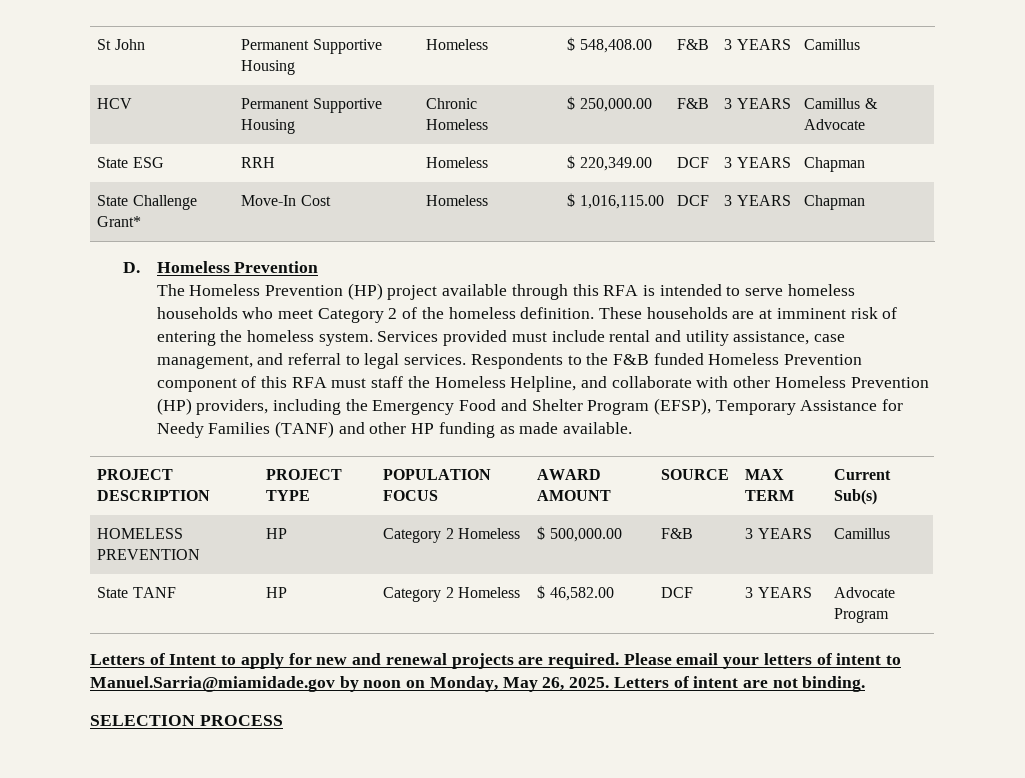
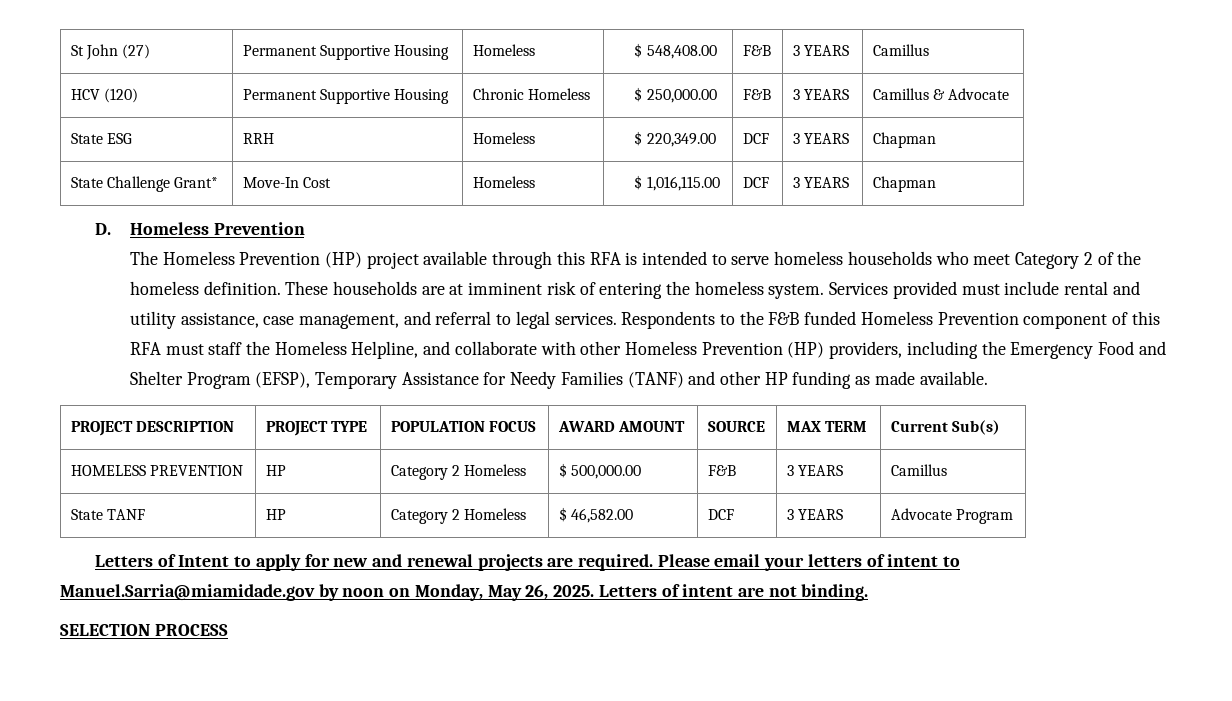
(145, 44) none -> [122,44,151,59] (27)
(133, 103) none -> [103,88,138,103] (120)

